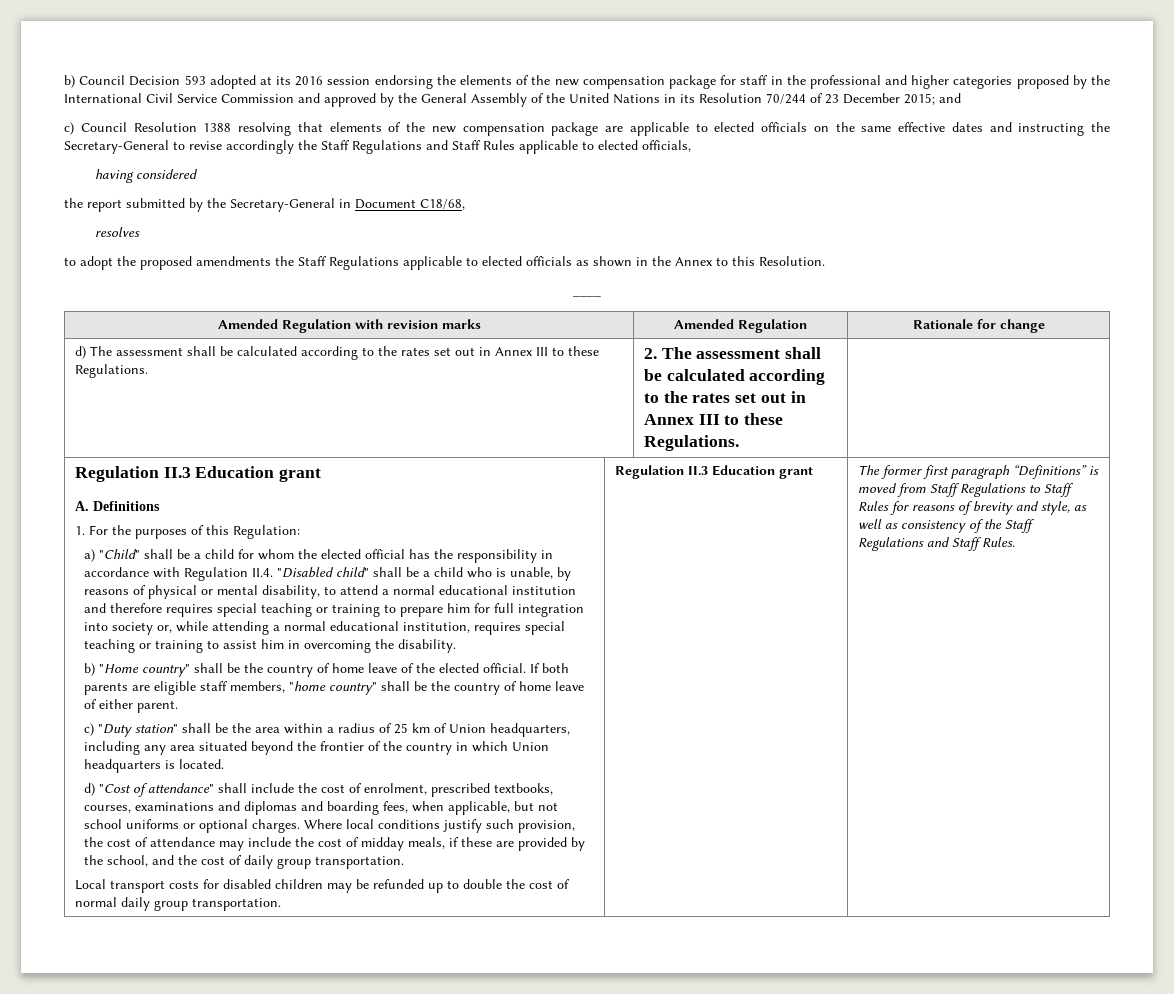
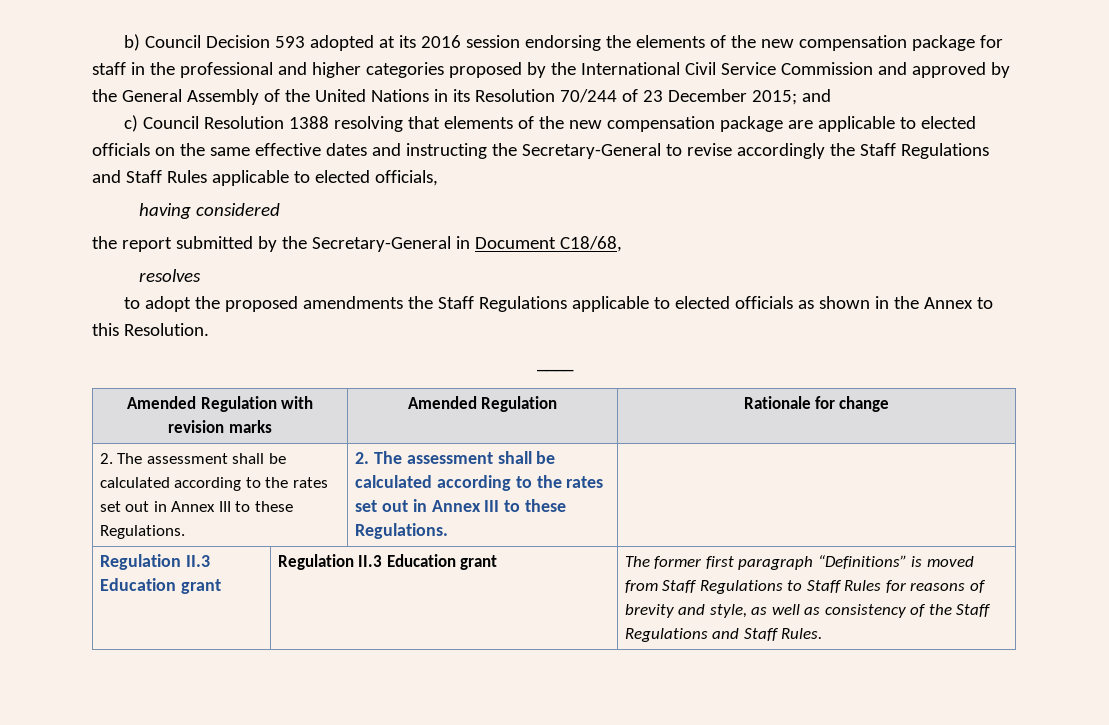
[74,346,86,359] d) -> [100,453,114,464] 2.
[74,501,160,511] [74,525,300,539] [84,549,554,563] [84,567,572,581] [84,585,577,599] [84,603,585,617] [84,621,566,635] [84,639,457,653] [84,663,570,677] [84,681,585,695] [84,699,179,713] [84,723,571,737] [84,741,550,755] [84,759,225,773] [84,783,554,797] [84,801,559,815] [84,819,576,833] [84,837,586,851] [84,855,405,869] [74,879,570,893] [74,897,281,911] // A. Definitions // 1. For the purposes of this Regulation: // a) "Child" shall be a child for whom the elected official has the responsibility in accordance with Regulation II.4. "Disabled child" shall be a child who is unable, by reasons of physical or mental disability, to attend a normal educational institution and therefore requires special teaching or training to prepare him for full integration into society or, while attending a normal educational institution, requires special teaching or training to assist him in overcoming the disability. // b) "Home country" shall be the country of home leave of the elected official. If both parents are eligible staff members, "home country" shall be the country of home leave of either parent. // c) "Duty station" shall be the area within a radius of 25 km of Union headquarters, including any area situated beyond the frontier of the country in which Union headquarters is located. // d) "Cost of attendance" shall include the cost of enrolment, prescribed textbooks, courses, examinations and diplomas and boarding fees, when applicable, but not school uniforms or optional charges. Where local conditions justify such provision, the cost of attendance may include the cost of midday meals, if these are provided by the school, and the cost of daily group transportation. // Local transport costs for disabled children may be refunded up to double the cost of normal daily group transportation. -> (221, 586) none

